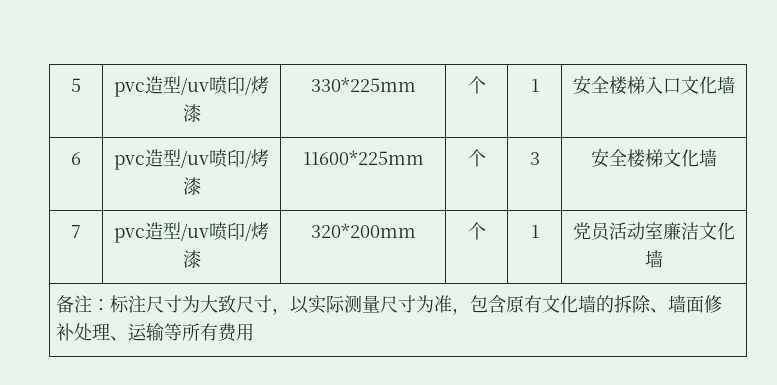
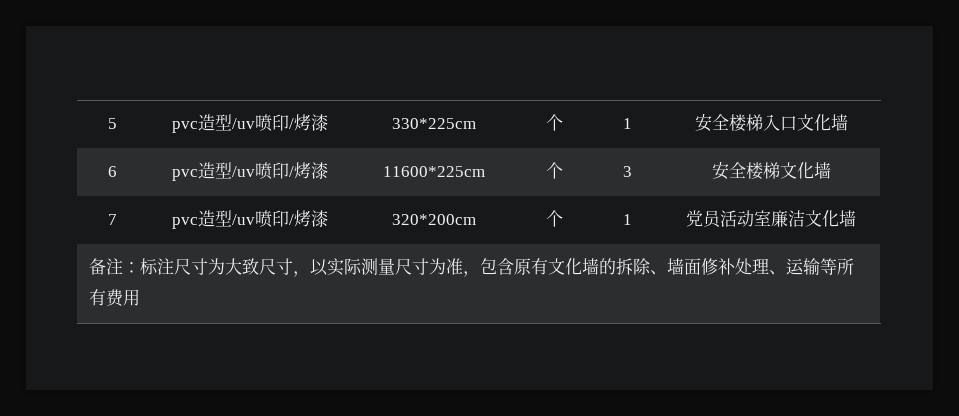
[310,77,416,92] 330*225mm -> [391,118,476,129] 330*225cm
[302,150,424,165] 11600*225mm -> [382,166,485,177] 11600*225cm
[310,223,416,238] 320*200mm -> [391,214,476,225] 320*200cm

